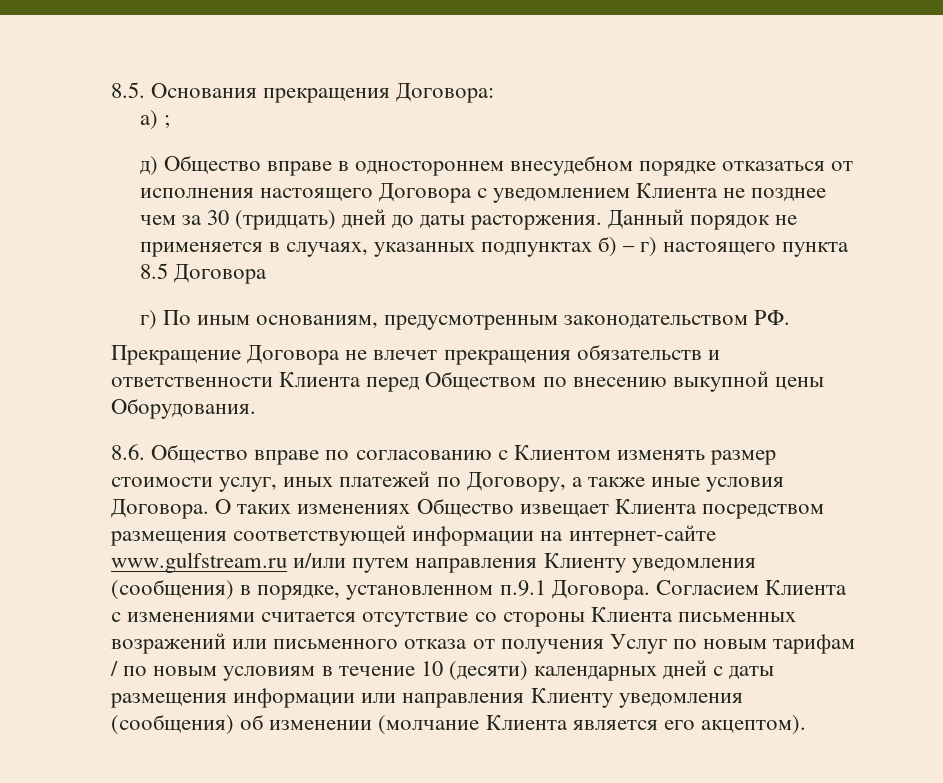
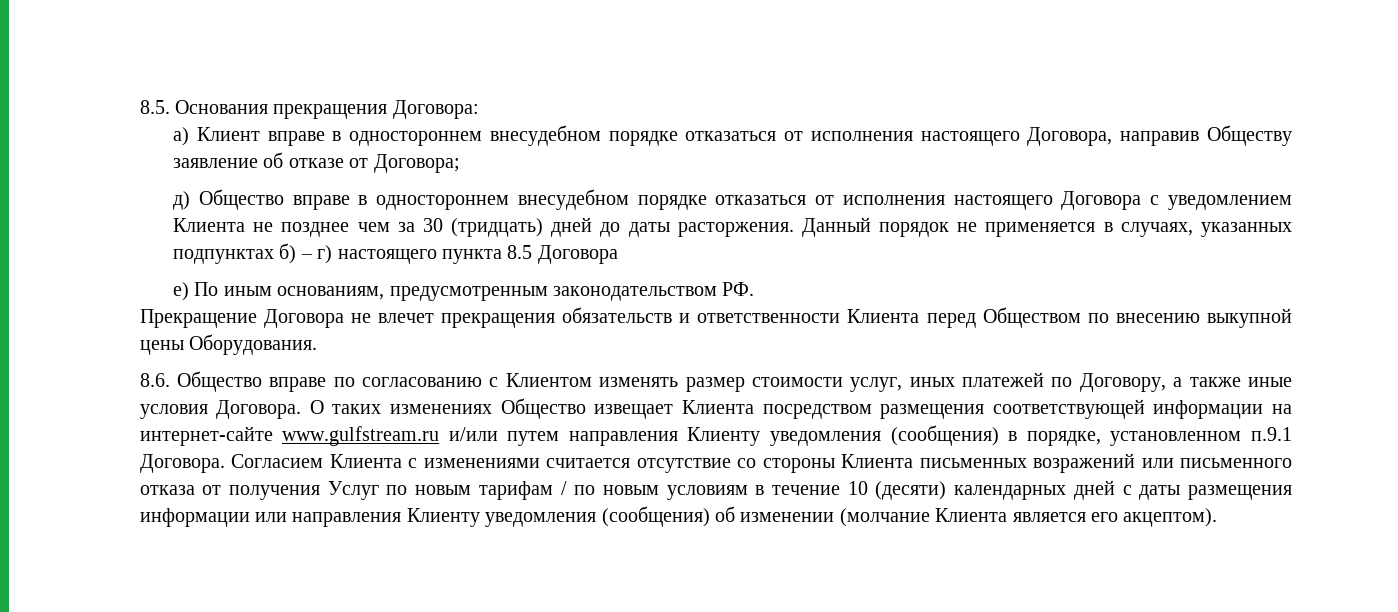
[163,115,170,129] ; -> [196,125,1292,146] [173,152,460,173] Клиент вправе в одностороннем внесудебном порядке отказаться от исполнения настоящего Договора, направив Обществу заявление об отказе от Договора;
[139,310,157,330] г) -> [173,282,190,301] е)

